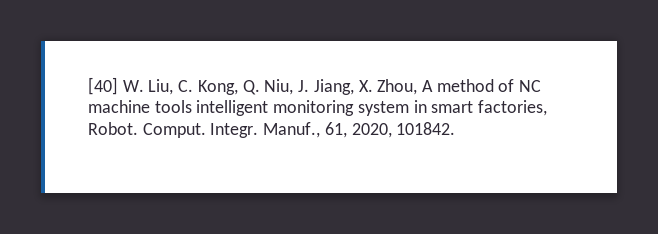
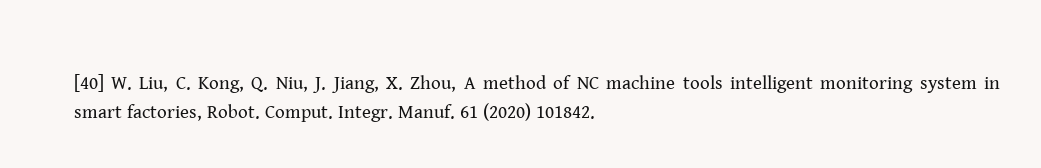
[263,122,392,138] Manuf., 61, 2020, -> [397,103,531,121] Manuf. 61 (2020)

